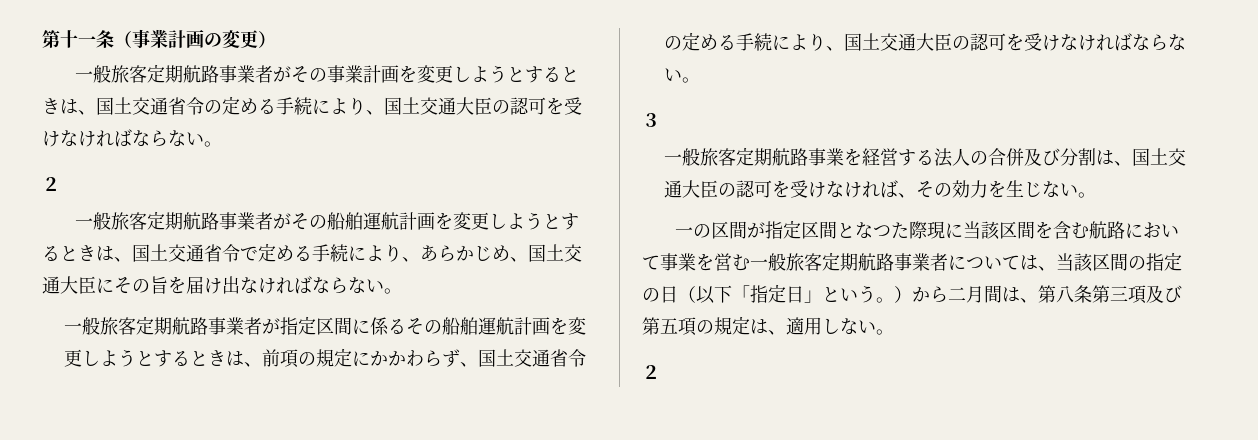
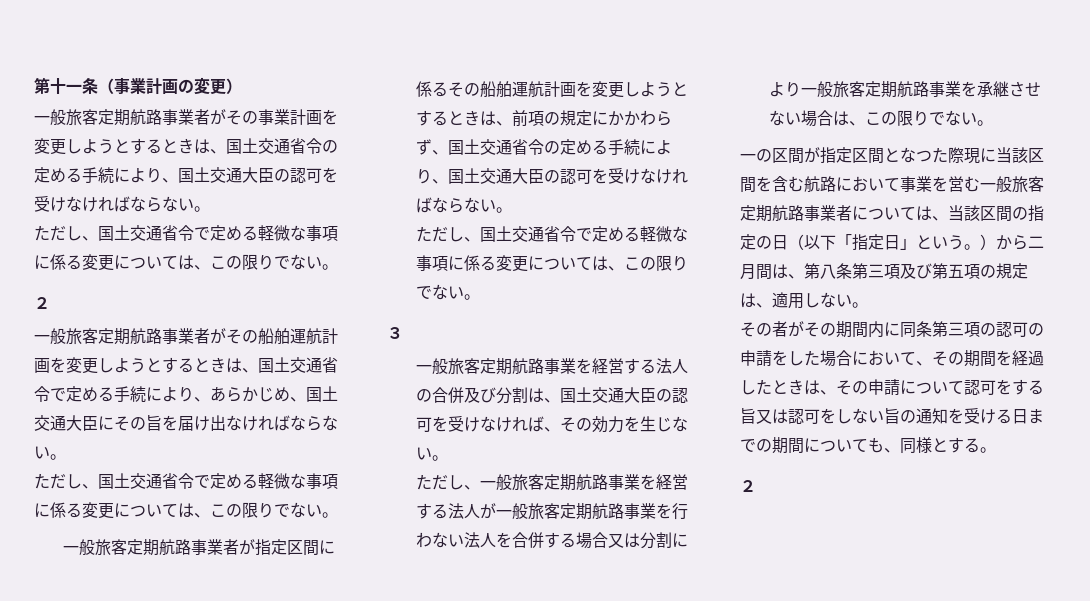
(222, 144) none -> [34,225,338,241] [34,254,338,271] // ただし、国土交通省令で定める軽微な事項に係る変更については、この限りでない。
(402, 291) none -> [34,473,338,489] [34,502,338,519] // ただし、国土交通省令で定める軽微な事項に係る変更については、この限りでない。
(700, 80) none -> [415,226,688,242] [415,255,688,272] [415,284,480,300] // ただし、国土交通省令で定める軽微な事項に係る変更については、この限りでない。
(1096, 195) none -> [415,474,688,491] [415,503,688,520] [415,532,688,549] [768,81,1041,98] [768,110,993,127] // ただし、一般旅客定期航路事業を経営する法人が一般旅客定期航路事業を行わない法人を合併する場合又は分割により一般旅客定期航路事業を承継させない場合は、この限りでない。
(894, 332) none -> [740,321,1044,338] [740,350,1044,367] [740,379,1044,396] [740,408,1044,424] [740,437,996,454] // その者がその期間内に同条第三項の認可の申請をした場合において、その期間を経過したときは、その申請について認可をする旨又は認可をしない旨の通知を受ける日までの期間についても、同様とする。

